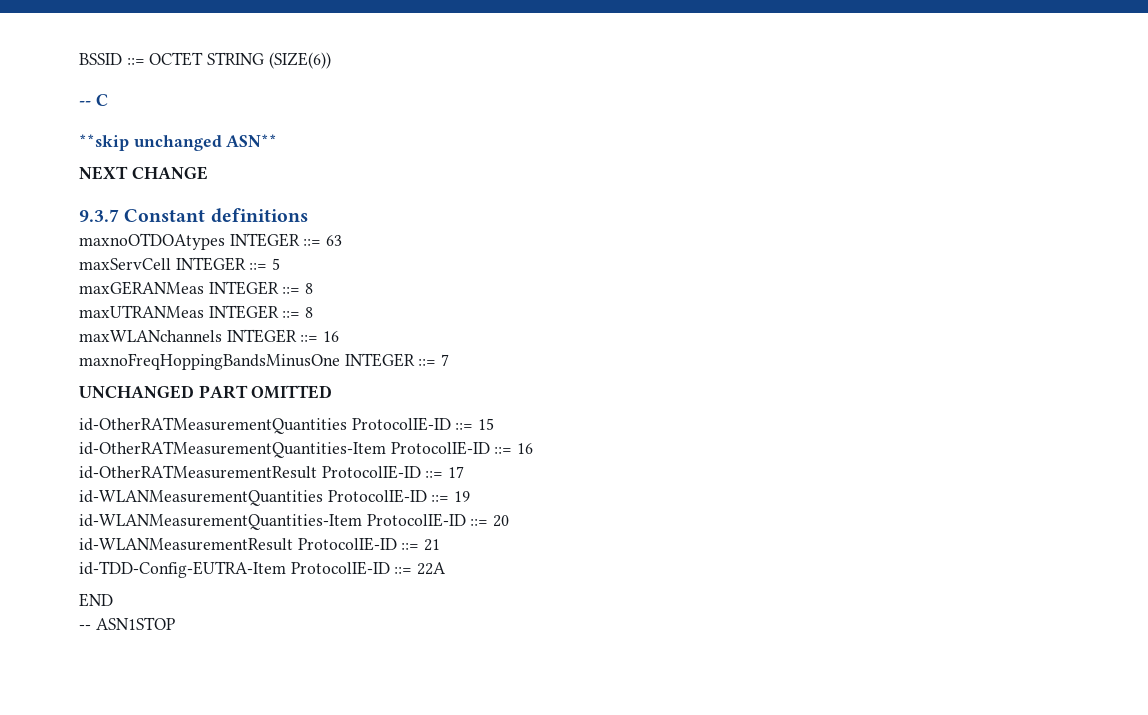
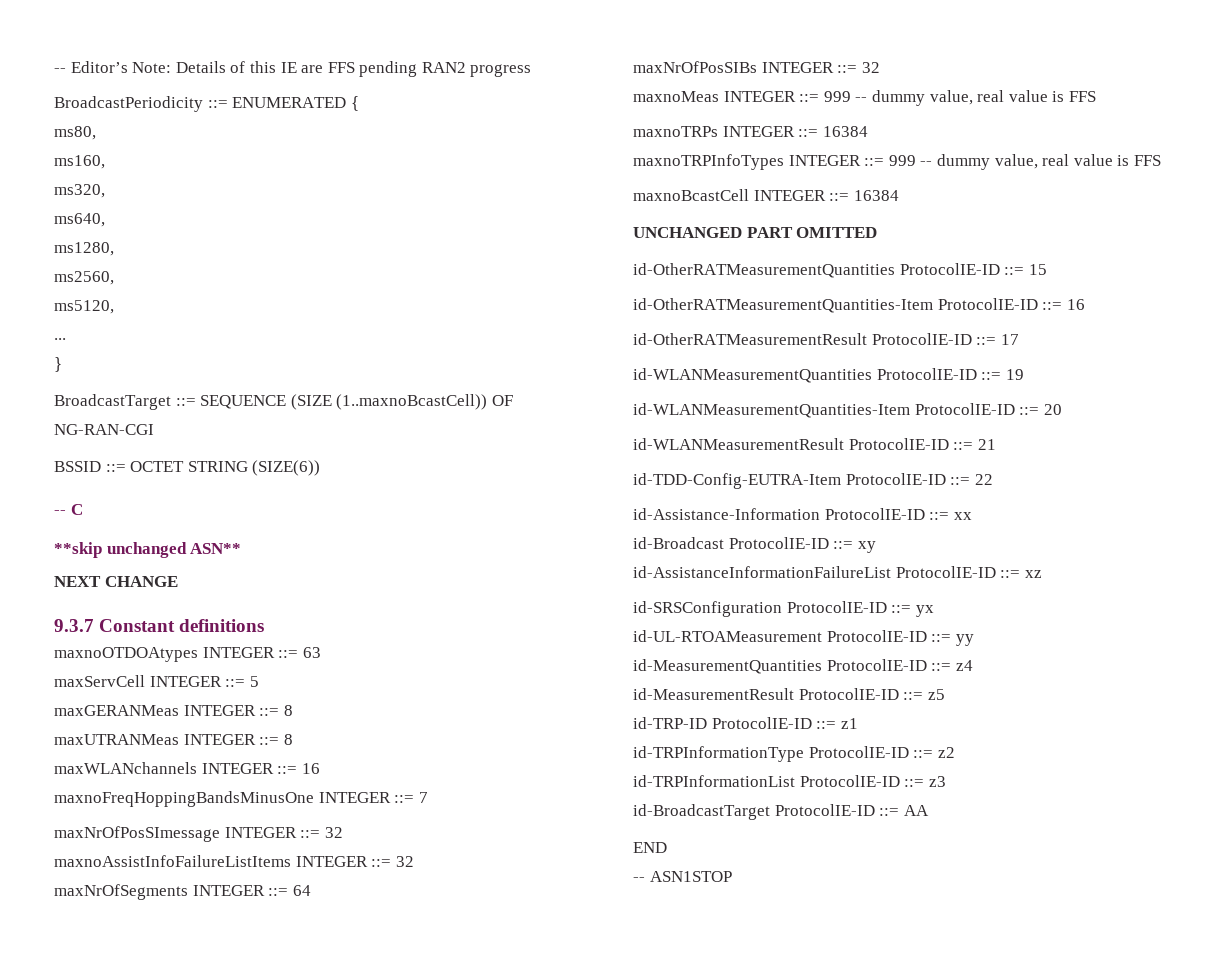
(79, 59) none -> [54,61,532,77] [54,96,359,112] [54,126,96,140] [54,155,105,169] [54,184,105,198] [54,213,105,227] [54,242,114,256] [54,271,114,285] [54,300,114,314] [54,338,66,340] [54,357,62,372] [54,394,513,410] [54,424,154,435] -- Editor’s Note: Details of this IE are FFS pending RAN2 progress // BroadcastPeriodicity ::= ENUMERATED { // ms80, // ms160, // ms320, // ms640, // ms1280, // ms2560, // ms5120, // ... // } // BroadcastTarget ::= SEQUENCE (SIZE (1..maxnoBcastCell)) OF NG-RAN-CGI //
(450, 360) none -> [54,826,343,842] [54,855,414,867] [54,884,311,900] [633,61,880,73] [633,90,1096,106] [633,126,868,137] [633,154,1161,170] [633,189,899,201] // maxNrOfPosSImessage INTEGER ::= 32 // maxnoAssistInfoFailureListItems INTEGER ::= 32 // maxNrOfSegments INTEGER ::= 64 // maxNrOfPosSIBs INTEGER ::= 32 // maxnoMeas INTEGER ::= 999 -- dummy value, real value is FFS // maxnoTRPs INTEGER ::= 16384 // maxnoTRPInfoTypes INTEGER ::= 999 -- dummy value, real value is FFS // maxnoBcastCell INTEGER ::= 16384
[417,562,447,575] 22A -> [974,474,993,485] [633,508,972,520] [633,537,876,553] [633,566,1042,578] [633,601,934,617] [633,630,974,646] [633,659,973,674] [633,688,945,700] [633,717,858,729] [633,746,955,762] [633,775,946,787] [633,804,929,820] 22 // id-Assistance-Information ProtocolIE-ID ::= xx // id-Broadcast ProtocolIE-ID ::= xy // id-AssistanceInformationFailureList ProtocolIE-ID ::= xz // id-SRSConfiguration ProtocolIE-ID ::= yx // id-UL-RTOAMeasurement ProtocolIE-ID ::= yy // id-MeasurementQuantities ProtocolIE-ID ::= z4 // id-MeasurementResult ProtocolIE-ID ::= z5 // id-TRP-ID ProtocolIE-ID ::= z1 // id-TRPInformationType ProtocolIE-ID ::= z2 // id-TRPInformationList ProtocolIE-ID ::= z3 // id-BroadcastTarget ProtocolIE-ID ::= AA

